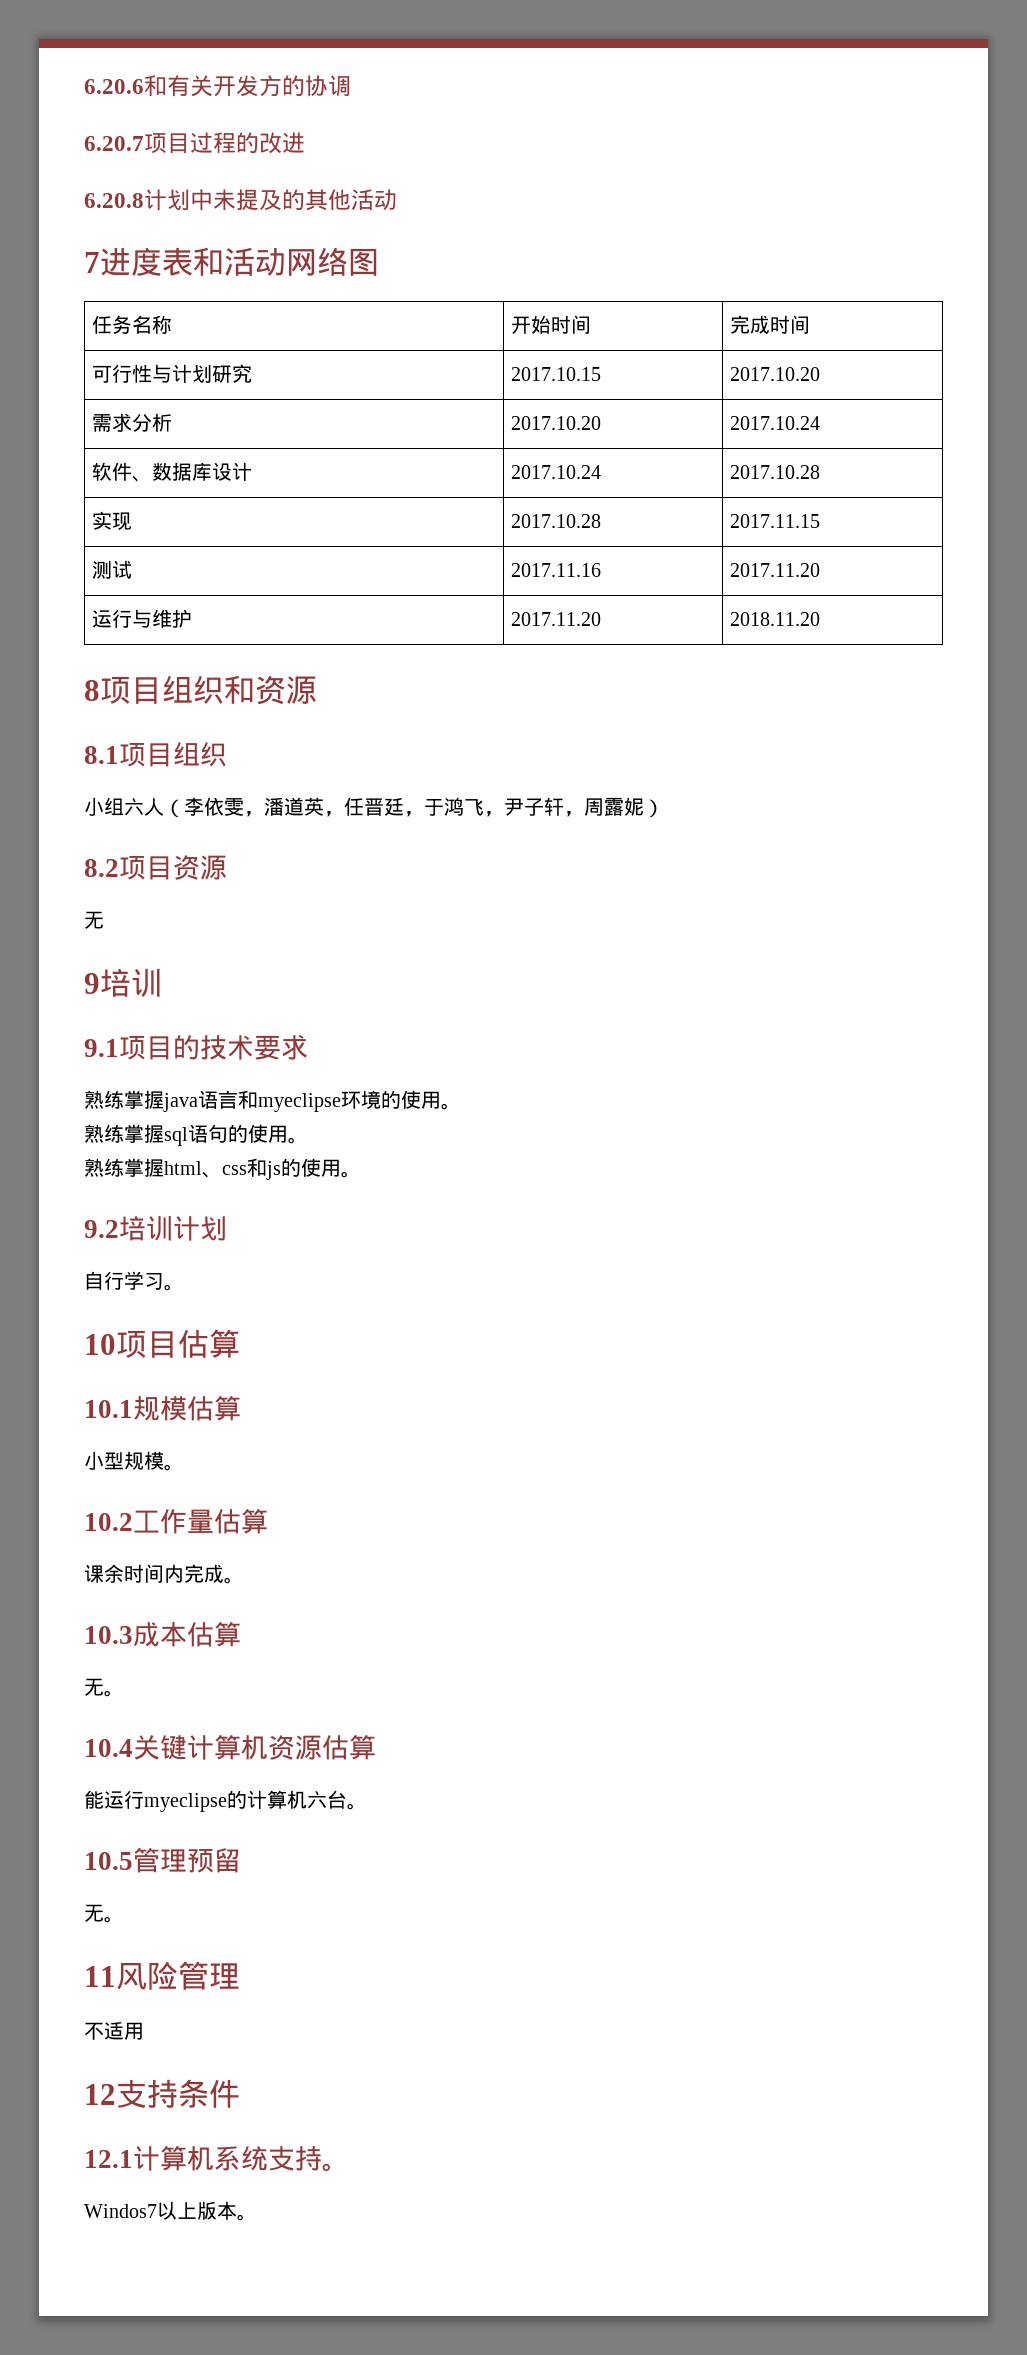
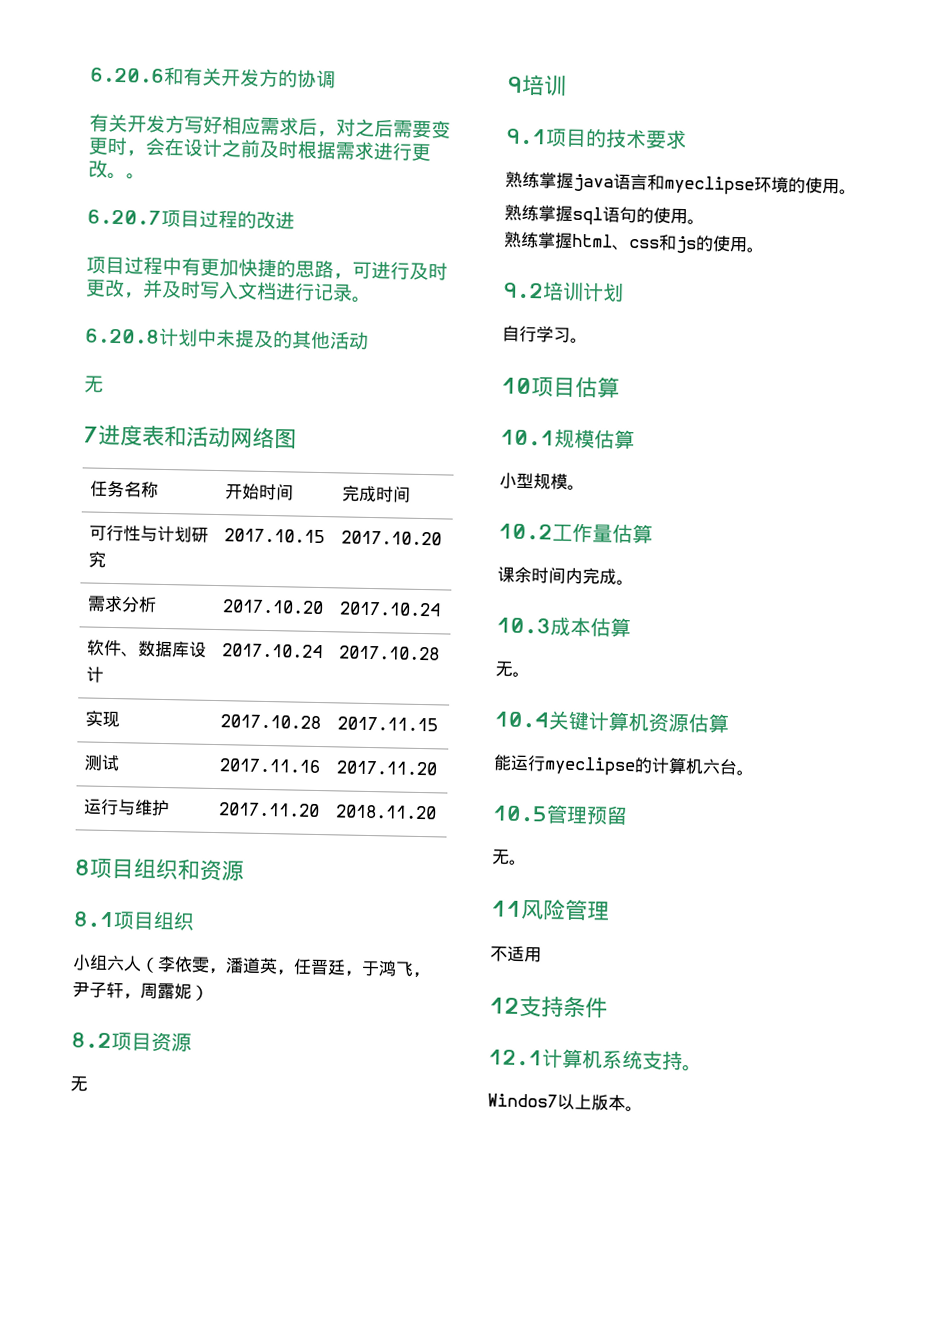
(351, 86) none -> [89,113,451,139] [88,136,431,162] [88,159,146,180] // 有关开发方写好相应需求后，对之后需要变更时，会在设计之前及时根据需求进行更改。。
(305, 142) none -> [86,256,448,281] [85,278,372,303] // 项目过程中有更加快捷的思路，可进行及时更改，并及时写入文档进行记录。
(397, 200) none -> [84,375,104,393] // 无

